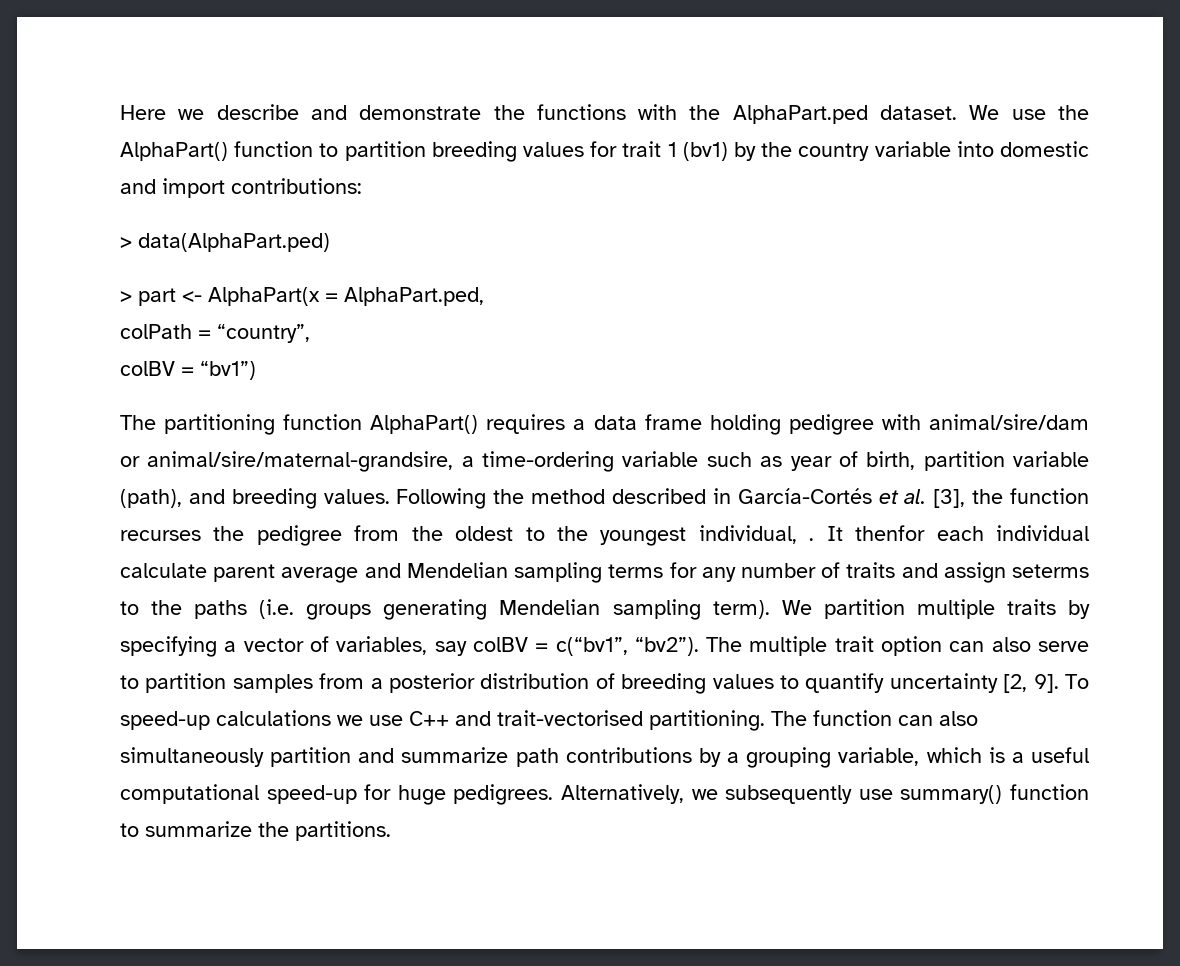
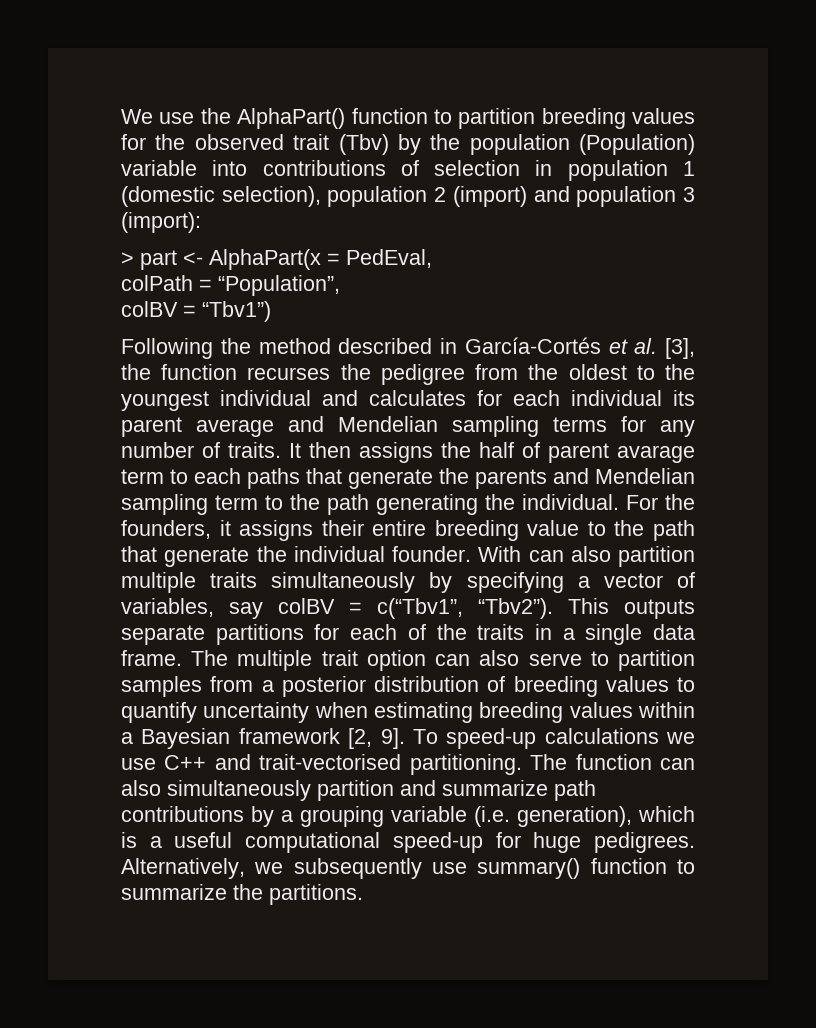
[120,104,958,124] Here we describe and demonstrate the functions with the AlphaPart.ped dataset. -> (121, 116) none
[622,141,1090,161] [120,178,362,198] [120,233,330,252] trait 1 (bv1) by the country variable into domestic and import contributions: // > data(AlphaPart.ped) -> [155,134,695,155] [121,160,695,181] [121,186,695,207] [121,212,201,233] the observed trait (Tbv) by the population (Population) variable into contributions of selection in population 1 (domestic selection), population 2 (import) and population 3 (import):
[344,287,484,306] AlphaPart.ped, -> [346,249,432,268] PedEval,
[217,324,310,343] [120,361,256,380] [120,414,1089,435] [120,451,1089,472] [120,488,390,509] “country”, // colBV = “bv1”) // The partitioning function AlphaPart() requires a data frame holding pedigree with animal/sire/dam or animal/sire/maternal-grandsire, a time-ordering variable such as year of birth, partition variable (path), and breeding values. -> [218,275,340,296] [121,301,271,322] “Population”, // colBV = “Tbv1”) //
[698,525,926,544] individual, . It thenfor -> [220,390,502,406] individual and calculates for
[120,563,207,578] calculate -> [673,390,695,406] its
[846,562,1089,583] [120,599,812,620] traits and assign seterms to the paths (i.e. groups generating Mendelian sampling term). We -> [228,442,695,463] [121,468,695,489] [121,494,695,515] [121,520,695,541] [121,546,611,567] traits. It then assigns the half of parent avarage term to each paths that generate the parents and Mendelian sampling term to the path generating the individual. For the founders, it assigns their entire breeding value to the path that generate the individual founder. With can also
(1056, 607) none -> [271,572,416,593] simultaneously
[555,637,699,656] c(“bv1”, “bv2”). -> [377,598,695,619] [121,624,695,645] [121,650,182,666] c(“Tbv1”, “Tbv2”). This outputs separate partitions for each of the traits in a single data frame.
(998, 683) none -> [314,702,695,723] [121,728,340,749] when estimating breeding values within a Bayesian framework
[838,747,920,766] variable, -> [391,806,632,827] variable (i.e. generation),

